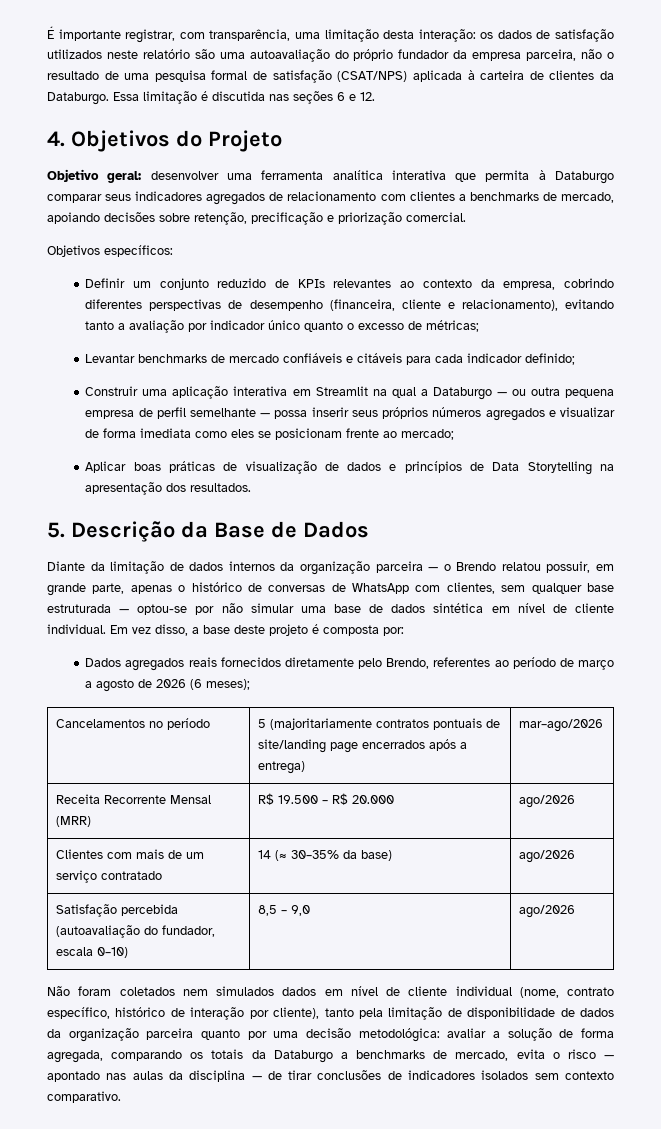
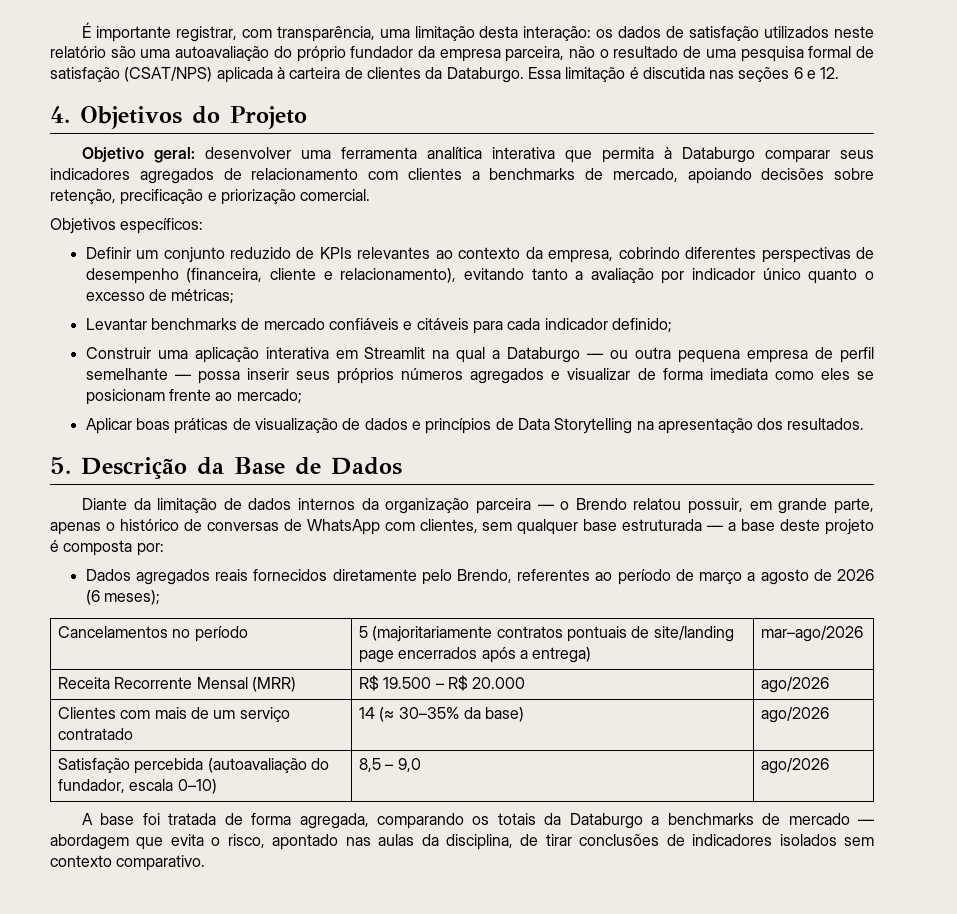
[137,603,615,615] [47,624,188,636] optou-se por não simular uma base de dados sintética em nível de cliente individual. Em vez disso, -> (724, 528) none
[47,986,614,998] [47,1007,614,1020] [47,1028,552,1042] Não foram coletados nem simulados dados em nível de cliente individual (nome, contrato específico, histórico de interação por cliente), tanto pela limitação de disponibilidade de dados da organização parceira quanto por uma decisão metodológica: avaliar a solução -> [81,813,217,825] A base foi tratada
[455,1049,614,1061] mercado, evita o risco — -> [788,813,875,825] [50,834,265,850] mercado — abordagem que evita o risco,
[189,1070,262,1082] disciplina — -> [445,834,513,850] disciplina,

